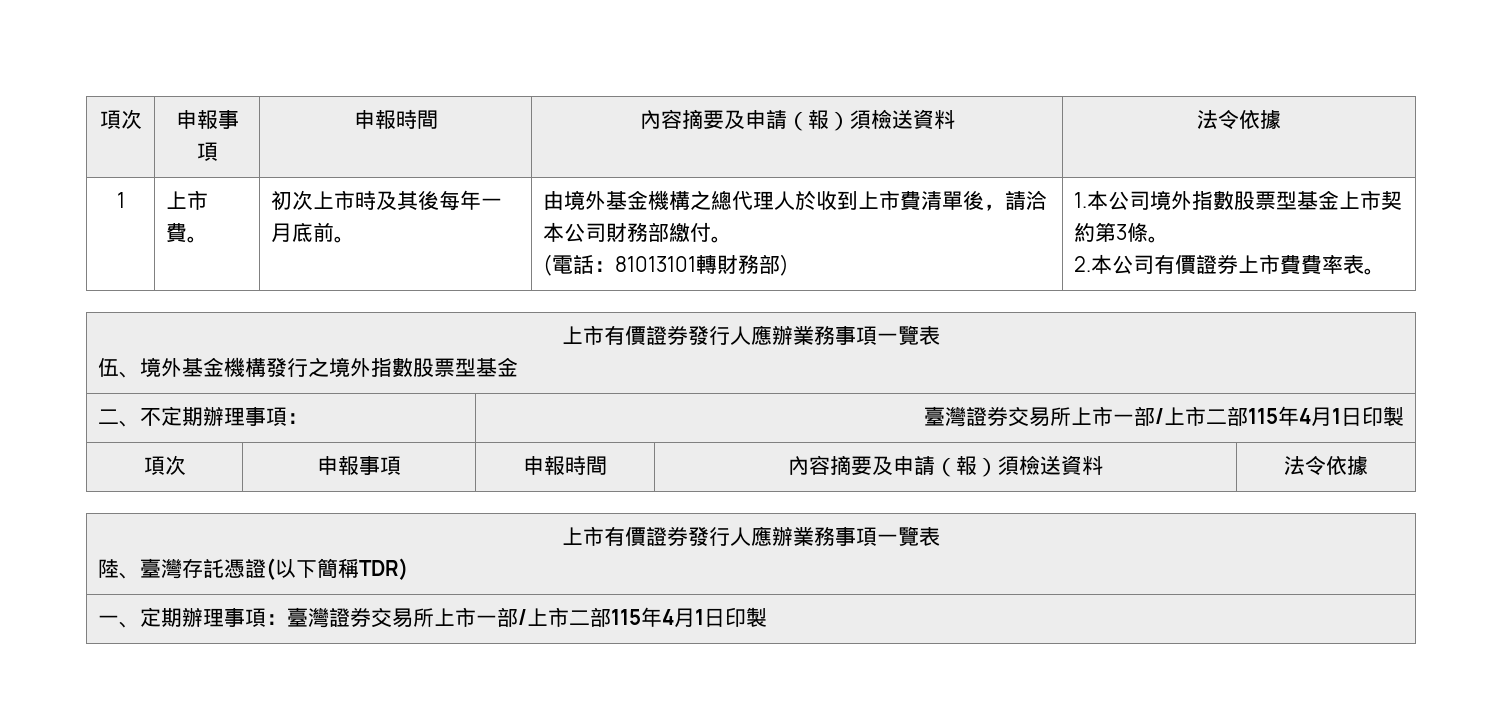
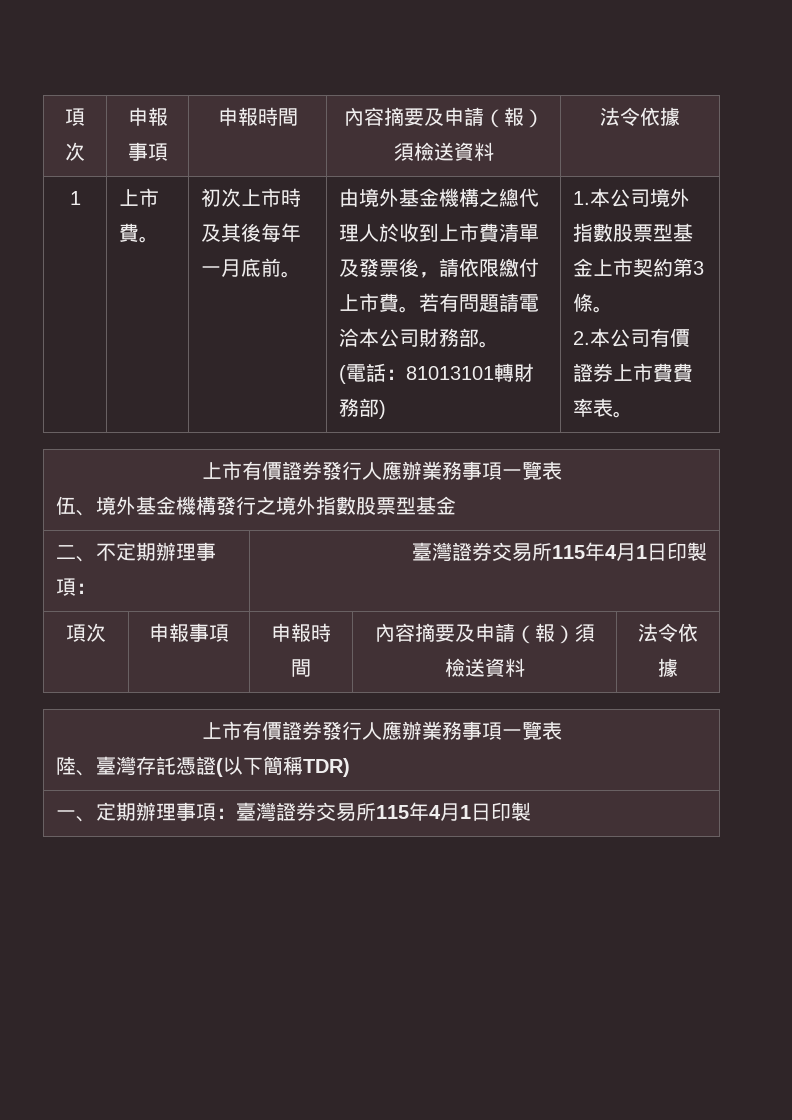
[963,190,1027,211] 後，請 -> [338,258,539,278] [338,293,539,313] 及發票後，請依限繳付上市費。若有問題請電
[669,222,712,242] 繳付 -> (479, 337) none
[1070,406,1248,426] 上市一部/上市二部 -> (553, 552) none
[434,607,612,627] 上市一部/上市二部 -> (376, 812) none

